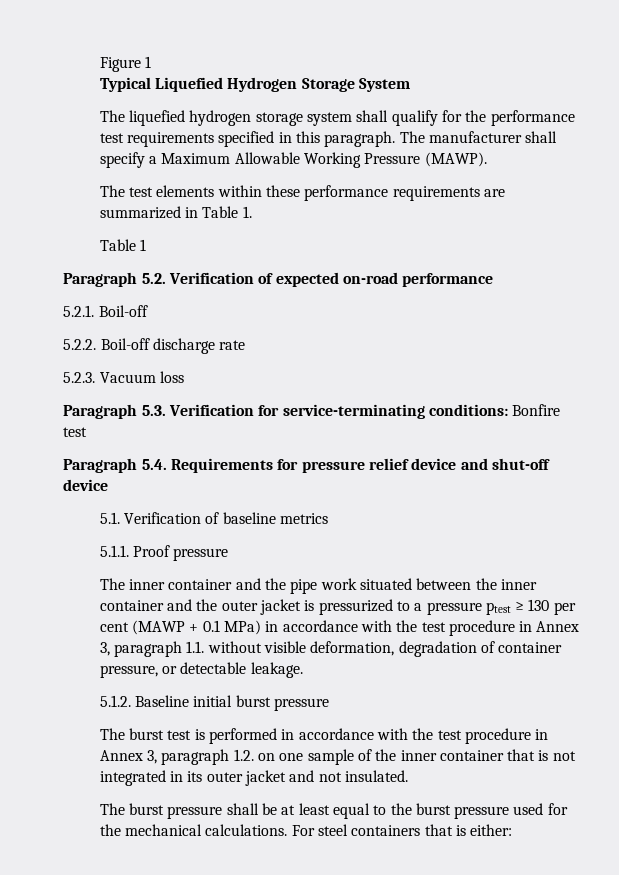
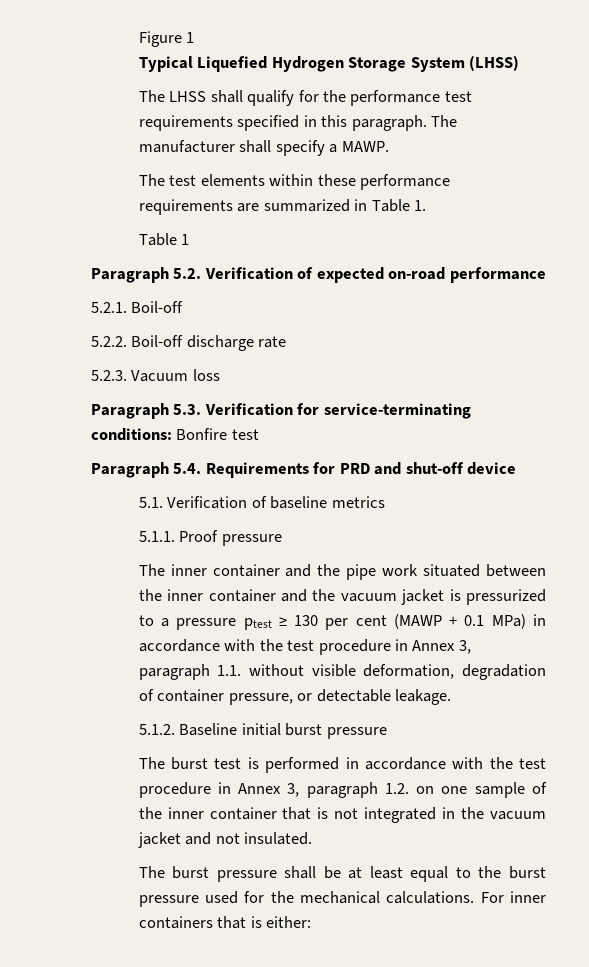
[99,110,352,126] // The liquefied hydrogen storage system -> [468,55,519,71] [138,90,207,102] (LHSS) // The LHSS
[161,152,487,168] Maximum Allowable Working Pressure (MAWP). -> [341,141,389,152] MAWP.
[301,458,457,473] pressure relief device -> [339,463,370,474] PRD
[221,601,258,611] outer -> [340,593,397,602] vacuum
[187,771,243,782] its outer -> [461,807,546,820] the vacuum
[317,824,348,836] steel -> [509,891,546,903] inner

